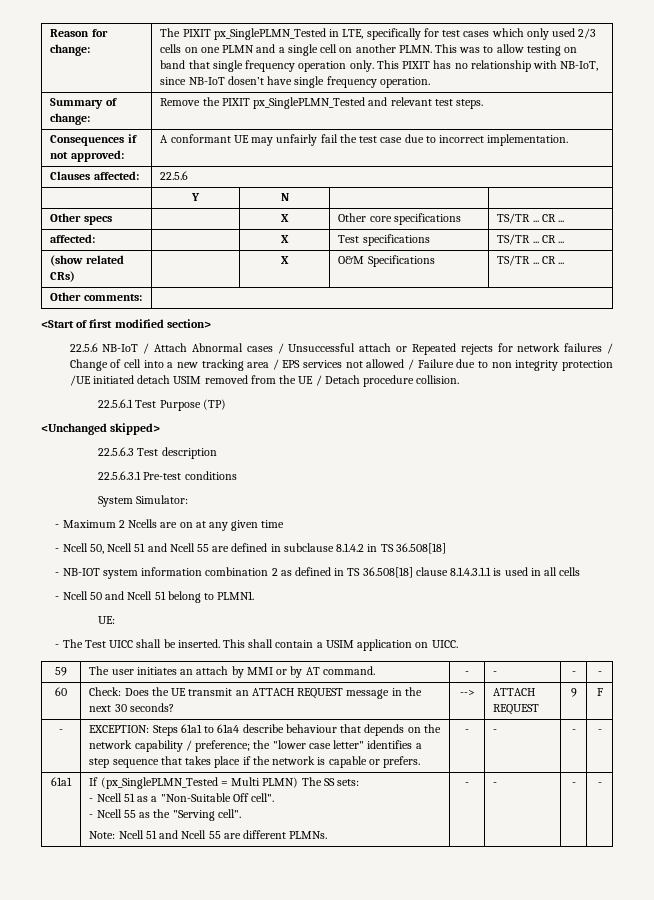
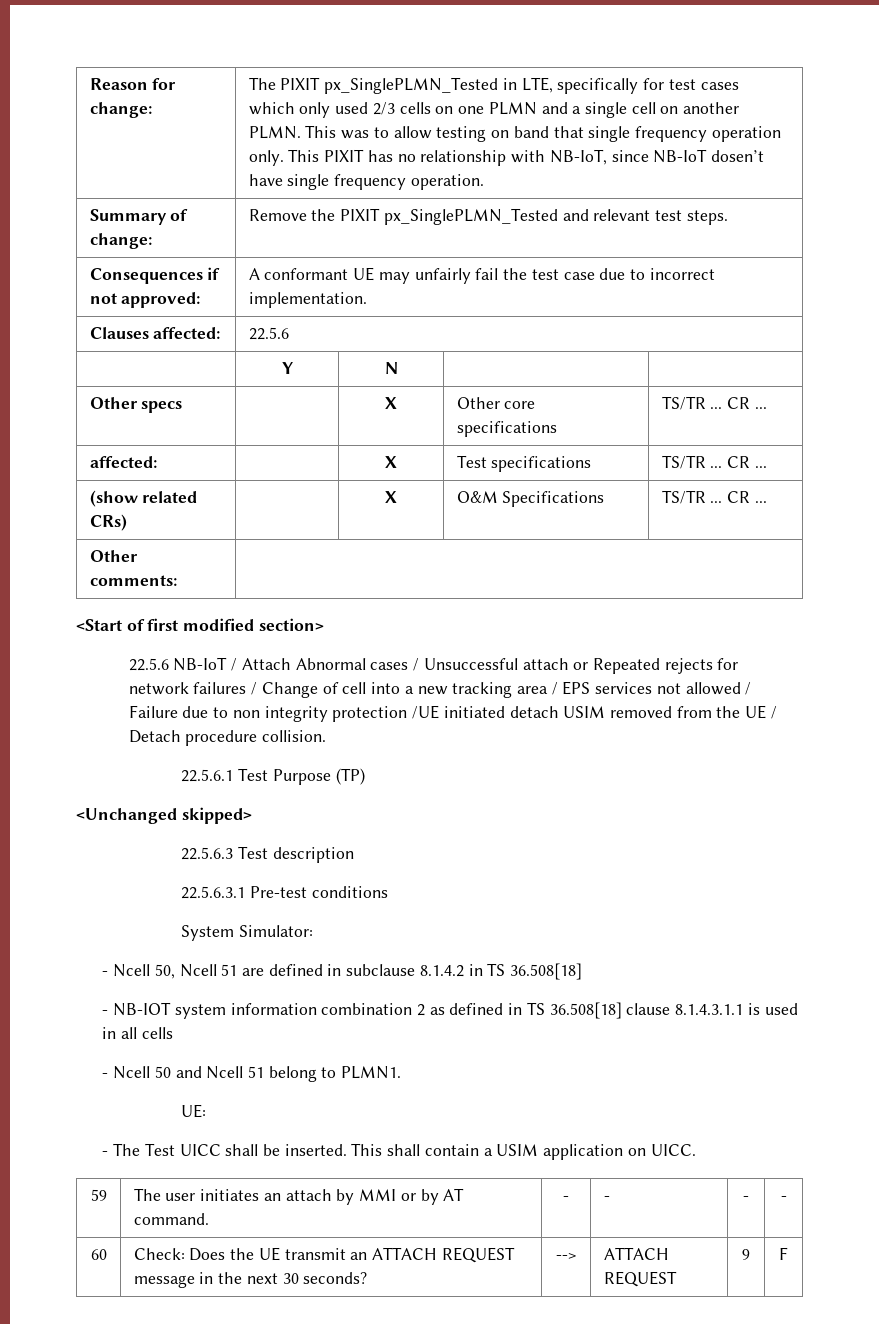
[55,519,285,531] // - Maximum 2 Ncells are on at any given time -> (314, 931) none
[147,543,209,552] and Ncell 55 -> (238, 970) none
[59,729,63,733] [89,724,441,736] [89,740,422,752] [89,756,420,768] [465,729,469,733] [493,729,498,733] [571,729,576,733] [597,729,602,733] [51,777,72,786] [89,777,360,789] [89,793,275,802] [89,809,241,821] [89,830,328,839] [465,782,469,786] [493,782,498,786] [571,782,576,786] [597,782,602,786] // - | EXCEPTION: Steps 61a1 to 61a4 describe behaviour that depends on the network capability / preference; the "lower case letter" identifies a step sequence that takes place if the network is capable or prefers. | - | - | - | - // 61a1 | If (px_SinglePLMN_Tested = Multi PLMN) The SS sets: // - Ncell 51 as a "Non-Suitable Off cell". // - Ncell 55 as the "Serving cell". // Note: Ncell 51 and Ncell 55 are different PLMNs. | - | - | - | - -> (788, 1253) none

